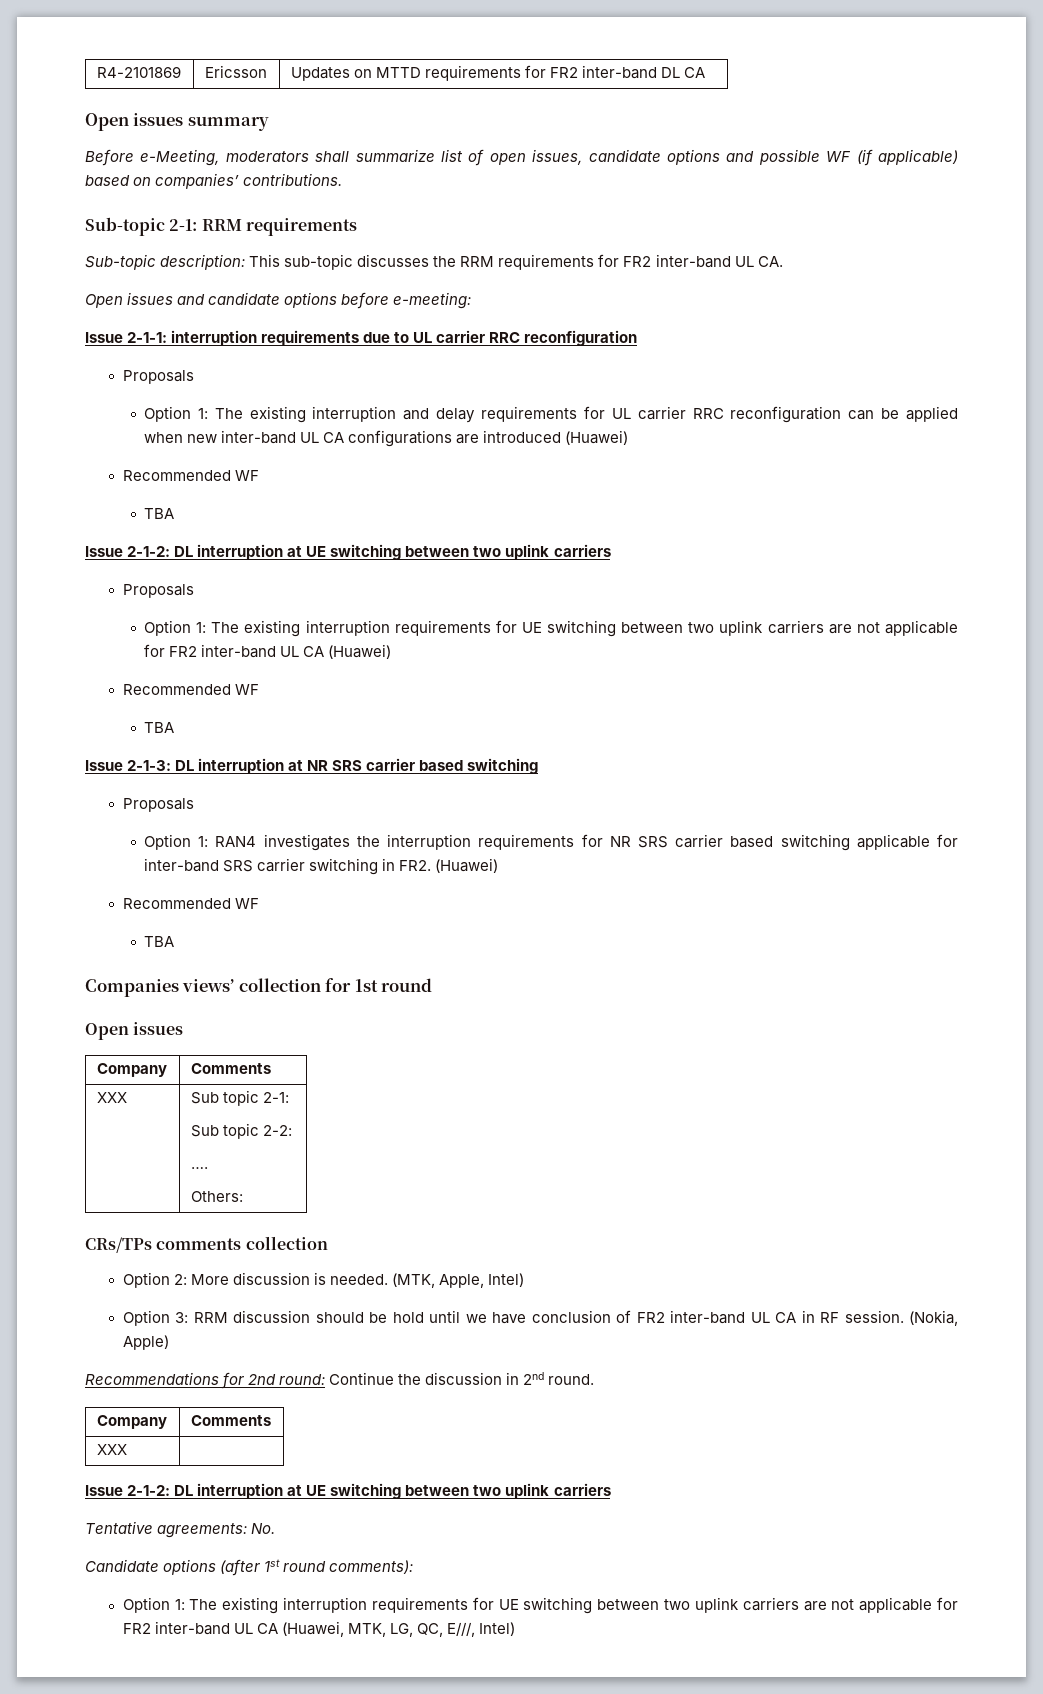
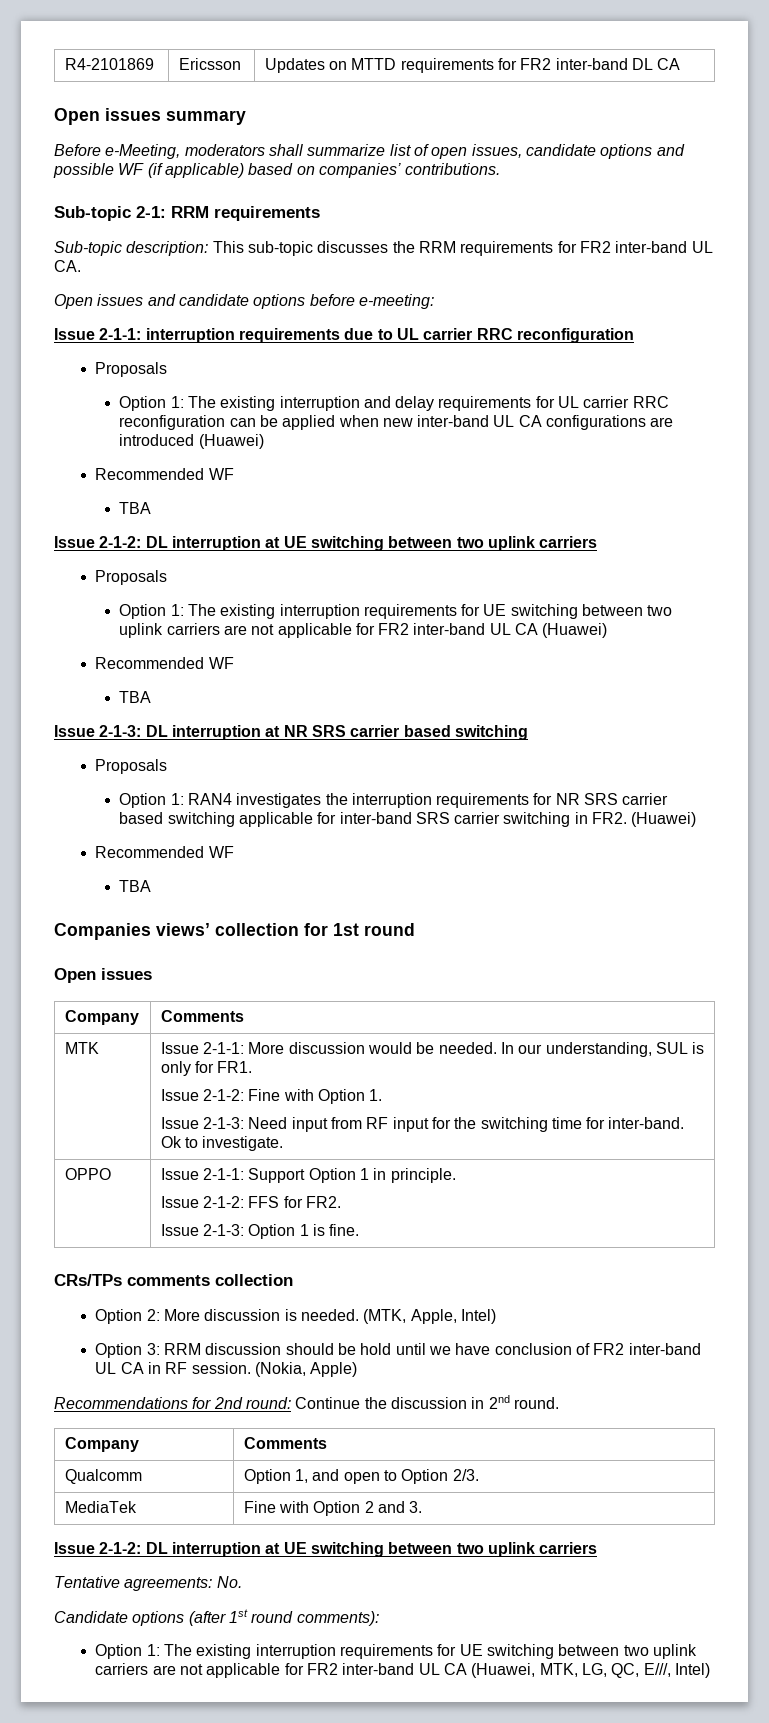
[96,1092,127,1103] [190,1090,289,1106] [190,1123,292,1139] [190,1167,208,1169] [190,1191,243,1202] XXX | Sub topic 2-1: // Sub topic 2-2: // …. // Others: -> [64,1042,99,1054] [160,1042,705,1057] [160,1061,253,1076] [160,1089,383,1104] [160,1117,685,1132] [160,1136,284,1151] [64,1168,111,1180] [160,1168,456,1183] [160,1196,341,1208] [160,1224,360,1239] MTK | Issue 2-1-1: More discussion would be needed. In our understanding, SUL is only for FR1. // Issue 2-1-2: Fine with Option 1. // Issue 2-1-3: Need input from RF input for the switching time for inter-band. Ok to investigate. // OPPO | Issue 2-1-1: Support Option 1 in principle. // Issue 2-1-2: FFS for FR2. // Issue 2-1-3: Option 1 is fine.
[96,1444,127,1455] XXX | -> [64,1469,142,1484] [243,1469,479,1484] [64,1501,137,1513] [243,1501,423,1516] Qualcomm | Option 1, and open to Option 2/3. // MediaTek | Fine with Option 2 and 3.

